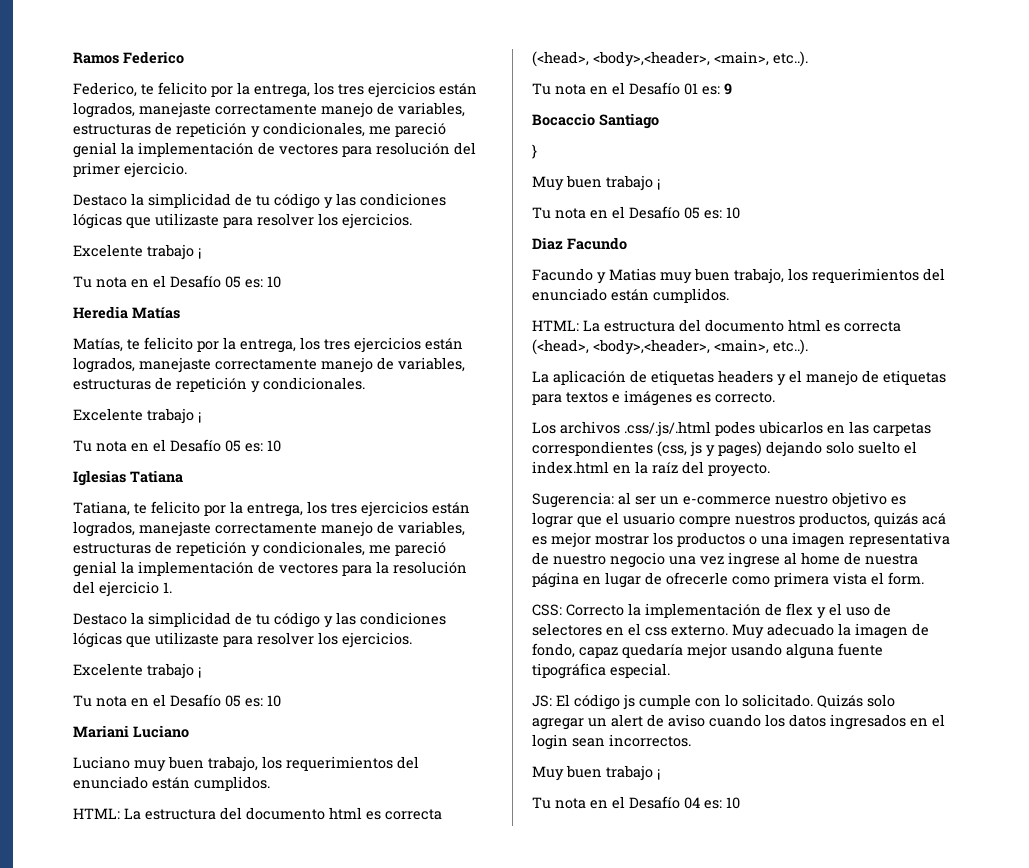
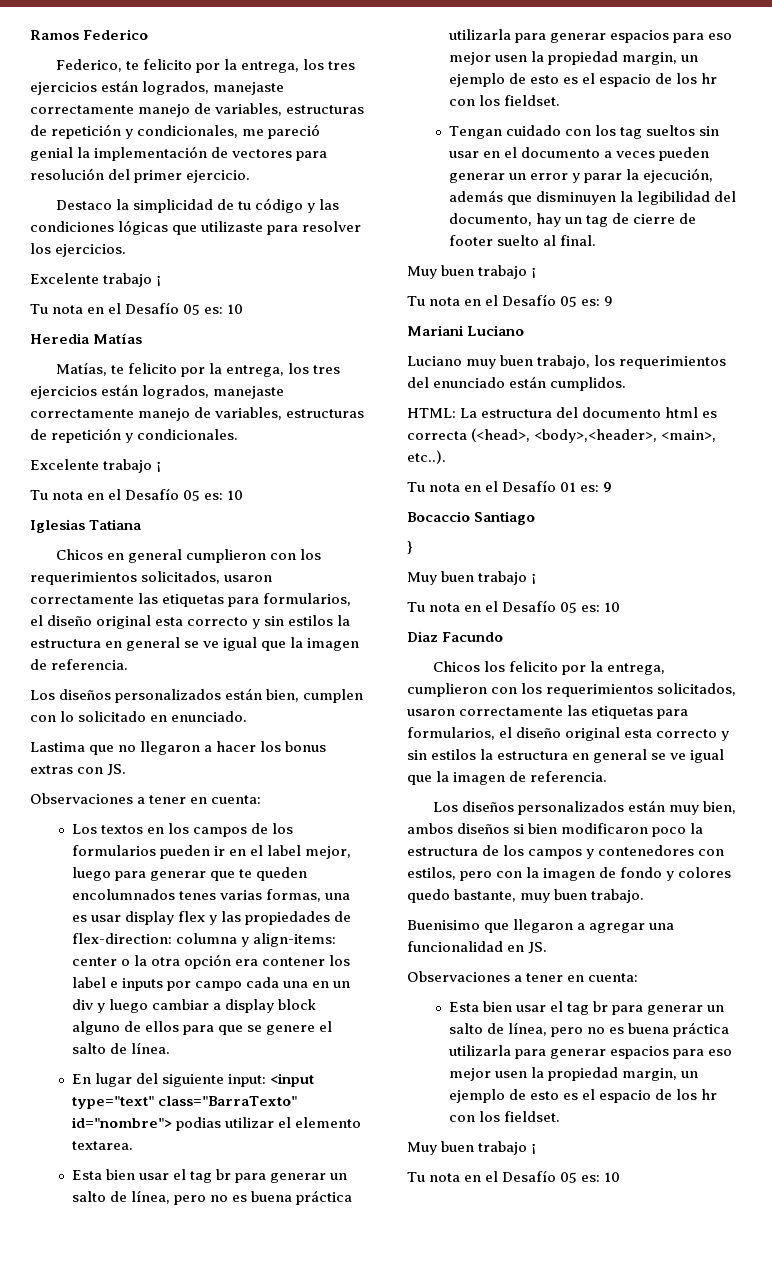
[73,501,470,517] [73,521,465,537] [73,541,446,557] [73,561,467,577] [73,581,172,597] [73,612,446,628] [73,632,412,648] [73,663,201,679] [73,694,281,707] Tatiana, te felicito por la entrega, los tres ejercicios están logrados, manejaste correctamente manejo de variables, estructuras de repetición y condicionales, me pareció genial la implementación de vectores para la resolución del ejercicio 1. // Destaco la simplicidad de tu código y las condiciones lógicas que utilizaste para resolver los ejercicios. // Excelente trabajo ¡ // Tu nota en el Desafío 05 es: 10 -> [55,549,321,563] [30,571,273,585] [30,593,352,607] [30,615,351,629] [30,637,360,651] [30,659,129,670] [30,688,364,703] [30,711,248,722] [30,741,327,755] [30,764,127,776] [30,793,262,804] [72,823,294,837] [72,845,352,859] [72,867,308,881] [72,889,351,902] [72,911,352,925] [72,933,337,947] [72,954,351,969] [72,977,351,991] [72,999,317,1013] [72,1021,333,1035] [72,1042,171,1054] [72,1073,315,1087] [72,1096,298,1109] [72,1117,362,1131] [72,1141,134,1150] [72,1169,348,1183] [72,1190,353,1205] [449,29,733,43] [449,51,699,65] [449,73,718,87] [449,95,561,106] [449,125,720,139] [449,147,710,161] [449,168,714,183] [449,190,737,205] [449,213,697,227] [449,235,597,246] [407,265,537,279] [407,294,614,307] Chicos en general cumplieron con los requerimientos solicitados, usaron correctamente las etiquetas para formularios, el diseño original esta correcto y sin estilos la estructura en general se ve igual que la imagen de referencia. // Los diseños personalizados están bien, cumplen con lo solicitado en enunciado. // Lastima que no llegaron a hacer los bonus extras con JS. // Observaciones a tener en cuenta: // Los textos en los campos de los formularios pueden ir en el label mejor, luego para generar que te queden encolumnados tenes varias formas, una es usar display flex y las propiedades de flex-direction: columna y align-items: center o la otra opción era contener los label e inputs por campo cada una en un div y luego cambiar a display block alguno de ellos para que se genere el salto de línea. // En lugar del siguiente input: <input type="text" class="BarraTexto" id="nombre"> podias utilizar el elemento textarea. // Esta bien usar el tag br para generar un salto de línea, pero no es buena práctica utilizarla para generar espacios para eso mejor usen la propiedad margin, un ejemplo de esto es el espacio de los hr con los fieldset. // Tengan cuidado con los tag sueltos sin usar en el documento a veces pueden generar un error y parar la ejecución, además que disminuyen la legibilidad del documento, hay un tag de cierre de footer suelto al final. // Muy buen trabajo ¡ // Tu nota en el Desafío 05 es: 9
[532,268,945,284] [532,288,729,303] [532,319,901,332] [532,339,808,355] [532,370,946,386] [532,390,775,406] [532,421,931,437] [532,441,917,457] [532,461,770,477] [532,492,906,508] [532,512,946,528] [532,532,950,548] [532,552,918,568] [532,572,924,588] [532,603,891,619] [532,623,929,639] [532,643,883,659] [532,663,670,679] [532,694,895,710] [532,714,945,730] [532,734,691,750] [532,765,660,781] [532,796,700,809] Facundo y Matias muy buen trabajo, los requerimientos del enunciado están cumplidos. // HTML: La estructura del documento html es correcta (<head>, <body>,<header>, <main>, etc..). // La aplicación de etiquetas headers y el manejo de etiquetas para textos e imágenes es correcto. // Los archivos .css/.js/.html podes ubicarlos en las carpetas correspondientes (css, js y pages) dejando solo suelto el index.html en la raíz del proyecto. // Sugerencia: al ser un e-commerce nuestro objetivo es lograr que el usuario compre nuestros productos, quizás acá es mejor mostrar los productos o una imagen representativa de nuestro negocio una vez ingrese al home de nuestra página en lugar de ofrecerle como primera vista el form. // CSS: Correcto la implementación de flex y el uso de selectores en el css externo. Muy adecuado la imagen de fondo, capaz quedaría mejor usando alguna fuente tipográfica especial. // JS: El código js cumple con lo solicitado. Quizás solo agregar un alert de aviso cuando los datos ingresados en el login sean incorrectos. // Muy buen trabajo ¡ // Tu nota en el Desafío 04 -> [432,661,665,675] [407,683,737,697] [407,705,689,719] [407,727,730,741] [407,749,725,763] [407,771,608,785] [432,800,736,815] [407,823,704,837] [407,845,725,859] [407,867,732,881] [407,889,645,903] [407,919,675,933] [407,941,548,954] [407,971,639,982] [449,1001,725,1015] [449,1022,730,1037] [449,1045,733,1059] [449,1067,699,1081] [449,1089,718,1103] [449,1111,561,1122] [407,1141,537,1155] [407,1170,578,1183] Chicos los felicito por la entrega, cumplieron con los requerimientos solicitados, usaron correctamente las etiquetas para formularios, el diseño original esta correcto y sin estilos la estructura en general se ve igual que la imagen de referencia. // Los diseños personalizados están muy bien, ambos diseños si bien modificaron poco la estructura de los campos y contenedores con estilos, pero con la imagen de fondo y colores quedo bastante, muy buen trabajo. // Buenisimo que llegaron a agregar una funcionalidad en JS. // Observaciones a tener en cuenta: // Esta bien usar el tag br para generar un salto de línea, pero no es buena práctica utilizarla para generar espacios para eso mejor usen la propiedad margin, un ejemplo de esto es el espacio de los hr con los fieldset. // Muy buen trabajo ¡ // Tu nota en el Desafío 05

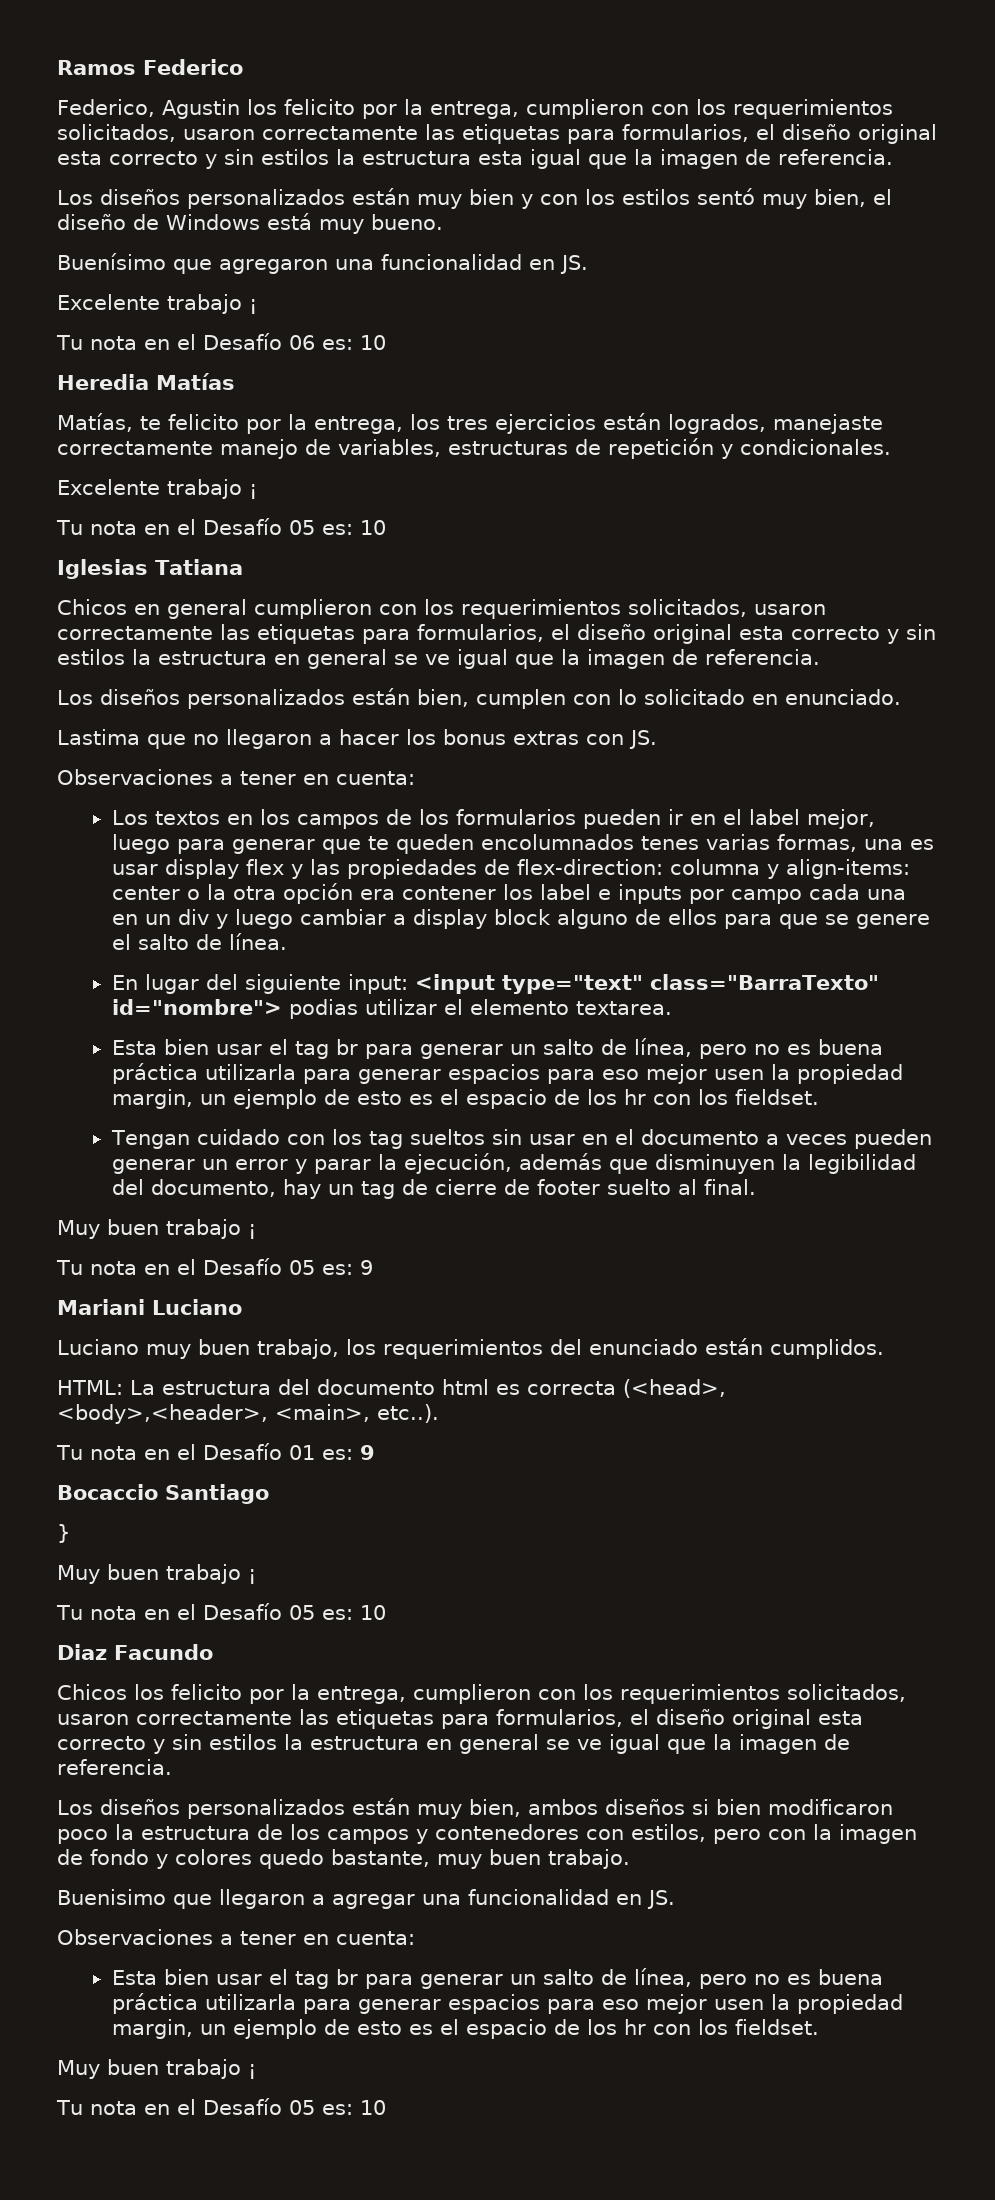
[125,59,355,73] [30,80,285,95] [30,103,365,117] [30,124,321,139] [30,146,328,161] [30,168,251,183] [55,198,339,213] [30,220,362,235] [30,243,127,257] [30,273,162,287] [30,302,201,315] te felicito por la entrega, los tres ejercicios están logrados, manejaste correctamente manejo de variables, estructuras de repetición y condicionales, me pareció genial la implementación de vectores para resolución del primer ejercicio. // Destaco la simplicidad de tu código y las condiciones lógicas que utilizaste para resolver los ejercicios. // Excelente trabajo ¡ // Tu nota en el Desafío 05 -> [161,99,893,119] [57,124,937,144] [57,149,893,169] [57,188,892,209] [57,213,443,234] [57,253,588,274] [57,294,257,314] [56,333,315,350] Agustin los felicito por la entrega, cumplieron con los requerimientos solicitados, usaron correctamente las etiquetas para formularios, el diseño original esta correcto y sin estilos la estructura esta igual que la imagen de referencia. // Los diseños personalizados están muy bien y con los estilos sentó muy bien, el diseño de Windows está muy bueno. // Buenísimo que agregaron una funcionalidad en JS. // Excelente trabajo ¡ // Tu nota en el Desafío 06

